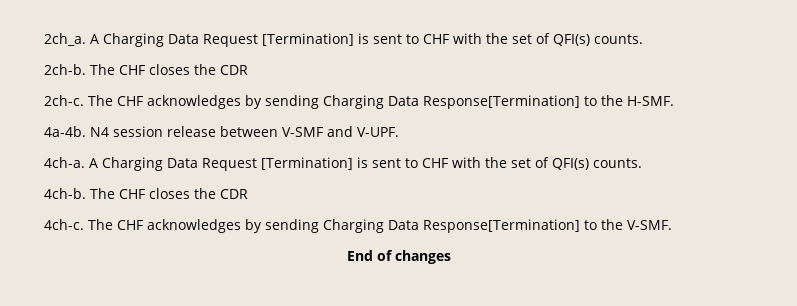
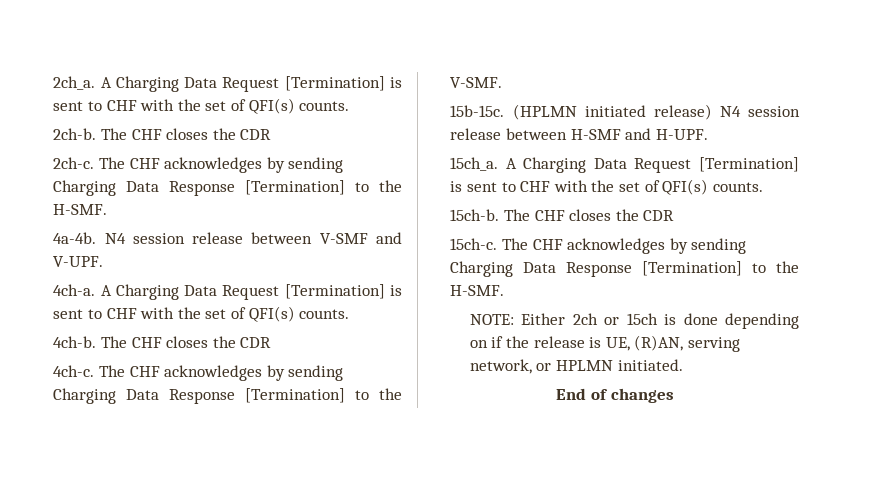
[423,95,581,109] Response[Termination] -> [169,180,346,196] Response [Termination]
[423,219,581,233] Response[Termination] -> [169,388,346,404] Response [Termination]
(673, 225) none -> [450,104,800,120] [450,128,708,140] [450,157,799,173] [450,179,763,195] [450,209,675,221] [450,238,747,254] [450,261,799,277] [450,285,505,296] [469,313,799,329] [469,335,740,352] [469,359,683,374] // 15b-15c. (HPLMN initiated release) N4 session release between H-SMF and H-UPF. // 15ch_a. A Charging Data Request [Termination] is sent to CHF with the set of QFI(s) counts. // 15ch-b. The CHF closes the CDR // 15ch-c. The CHF acknowledges by sending Charging Data Response [Termination] to the H-SMF. // NOTE: Either 2ch or 15ch is done depending on if the release is UE, (R)AN, serving network, or HPLMN initiated.

